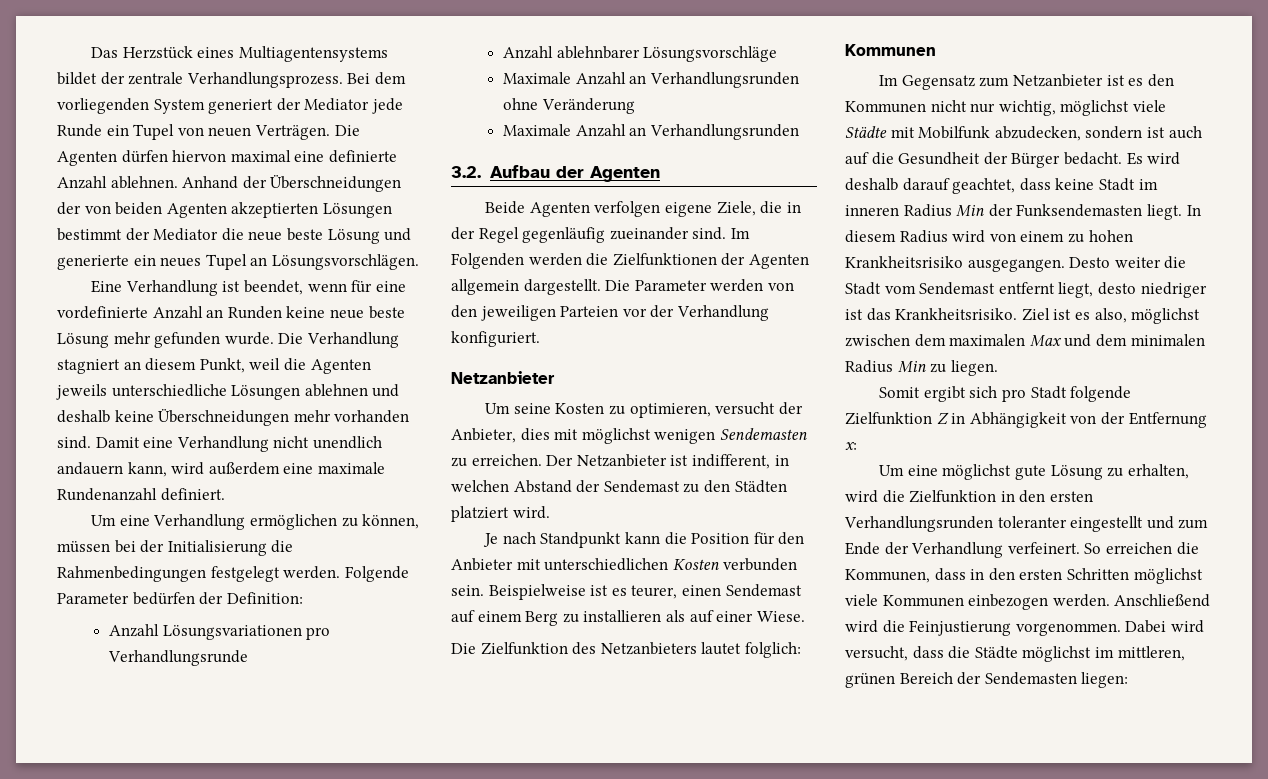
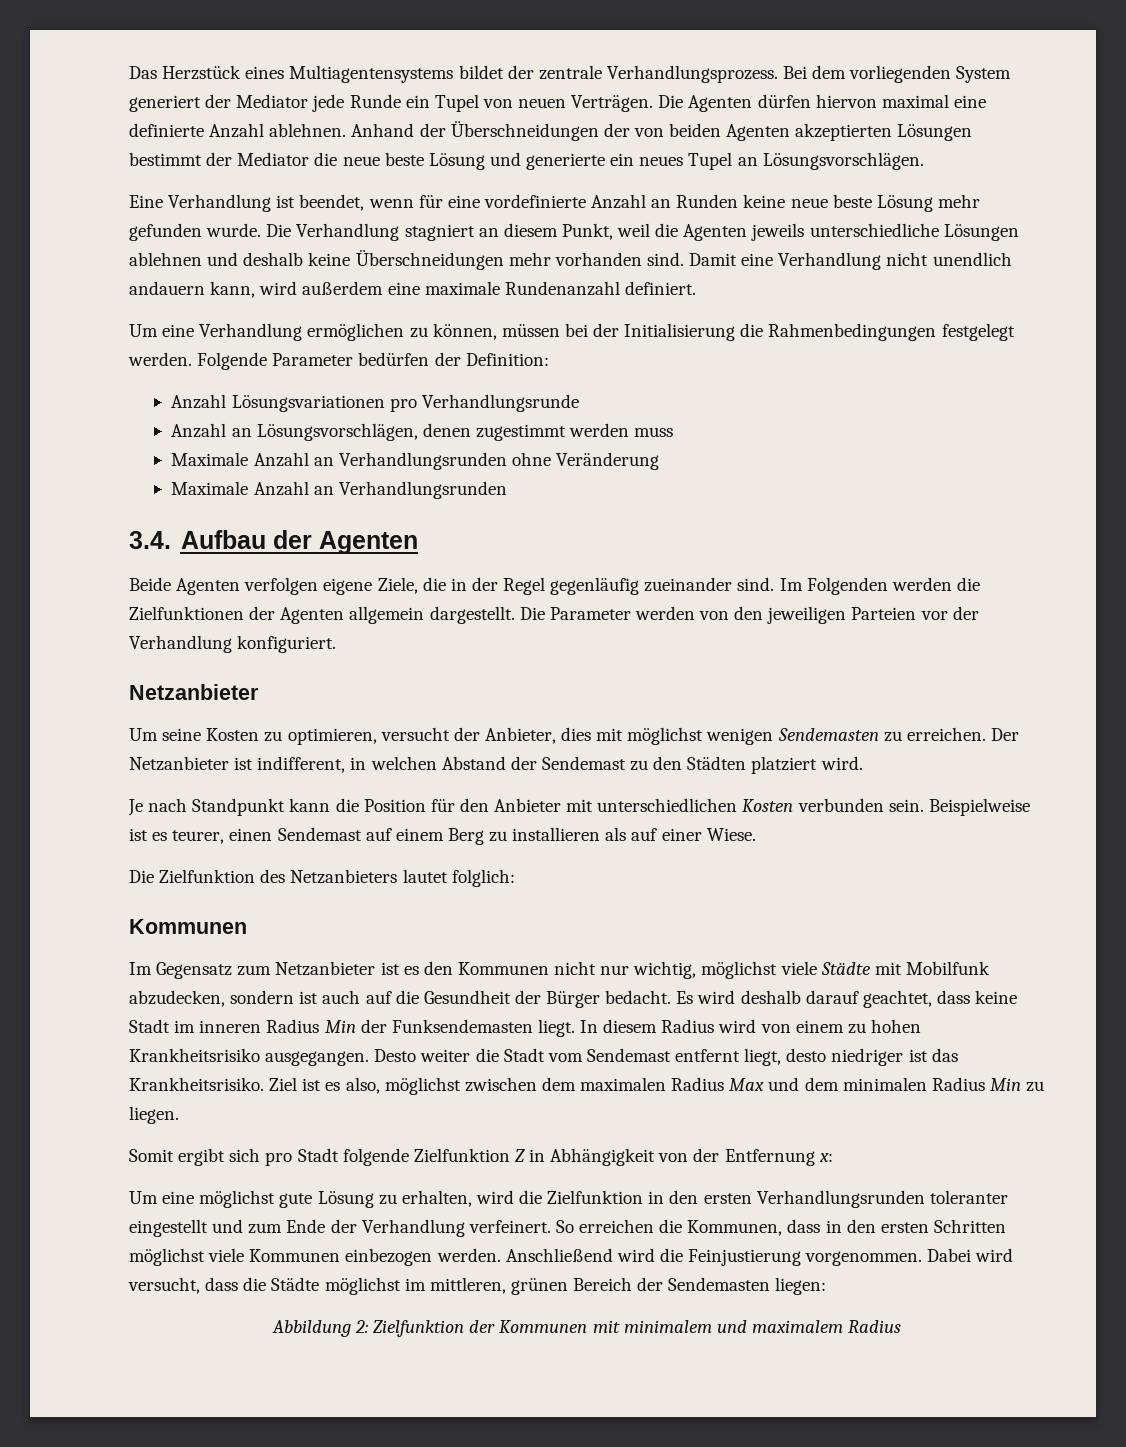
[556,46,778,62] ablehnbarer Lösungsvorschläge -> [231,423,674,441] an Lösungsvorschlägen, denen zugestimmt werden muss
[451,166,481,178] 3.2. -> [129,531,171,549] 3.4.
(1026, 340) none -> [671,1077,725,1091] Radius
(1129, 680) none -> [271,1320,902,1337] // Abbildung 2: Zielfunktion der Kommunen mit minimalem und maximalem Radius

